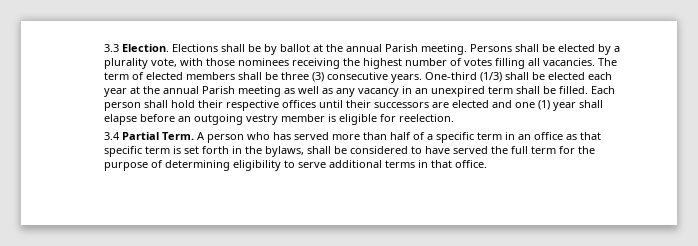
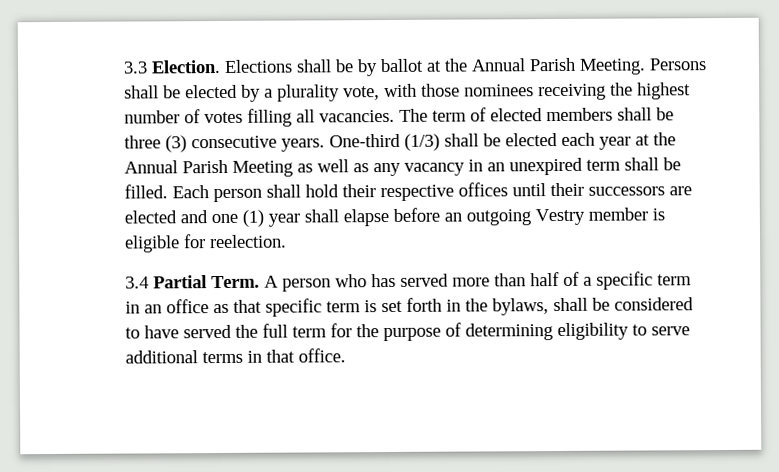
[346,44,468,55] annual Parish meeting. -> [471,57,647,75] Annual Parish Meeting.
[163,86,282,97] annual Parish meeting -> [124,159,294,177] Annual Parish Meeting
[246,114,279,125] vestry -> [535,208,586,226] Vestry

